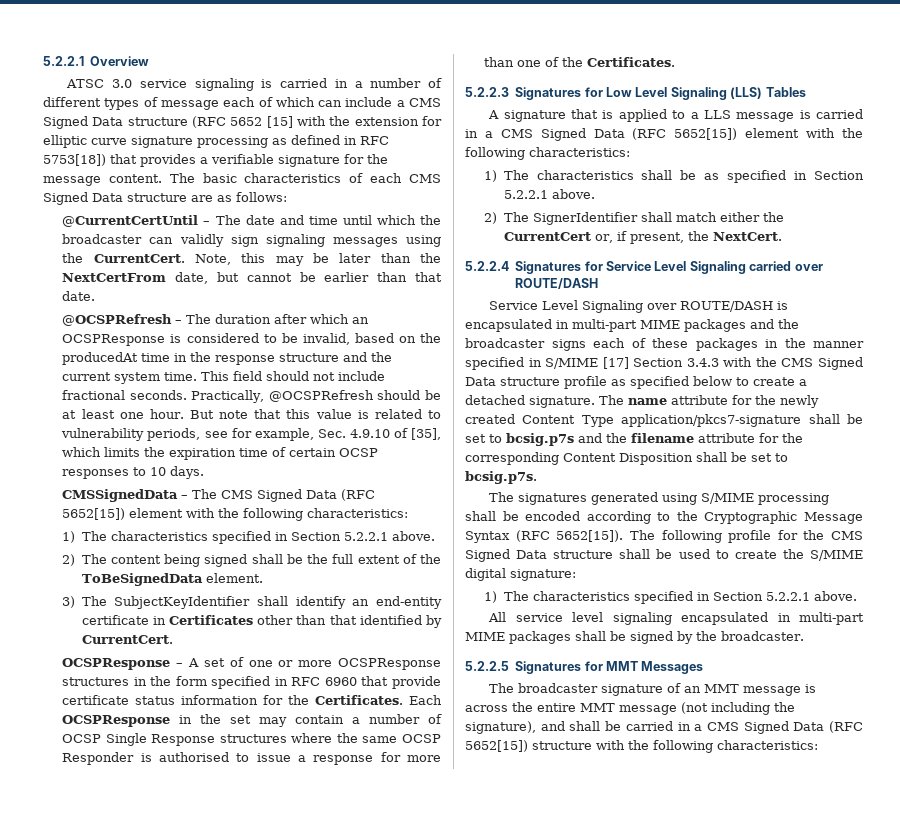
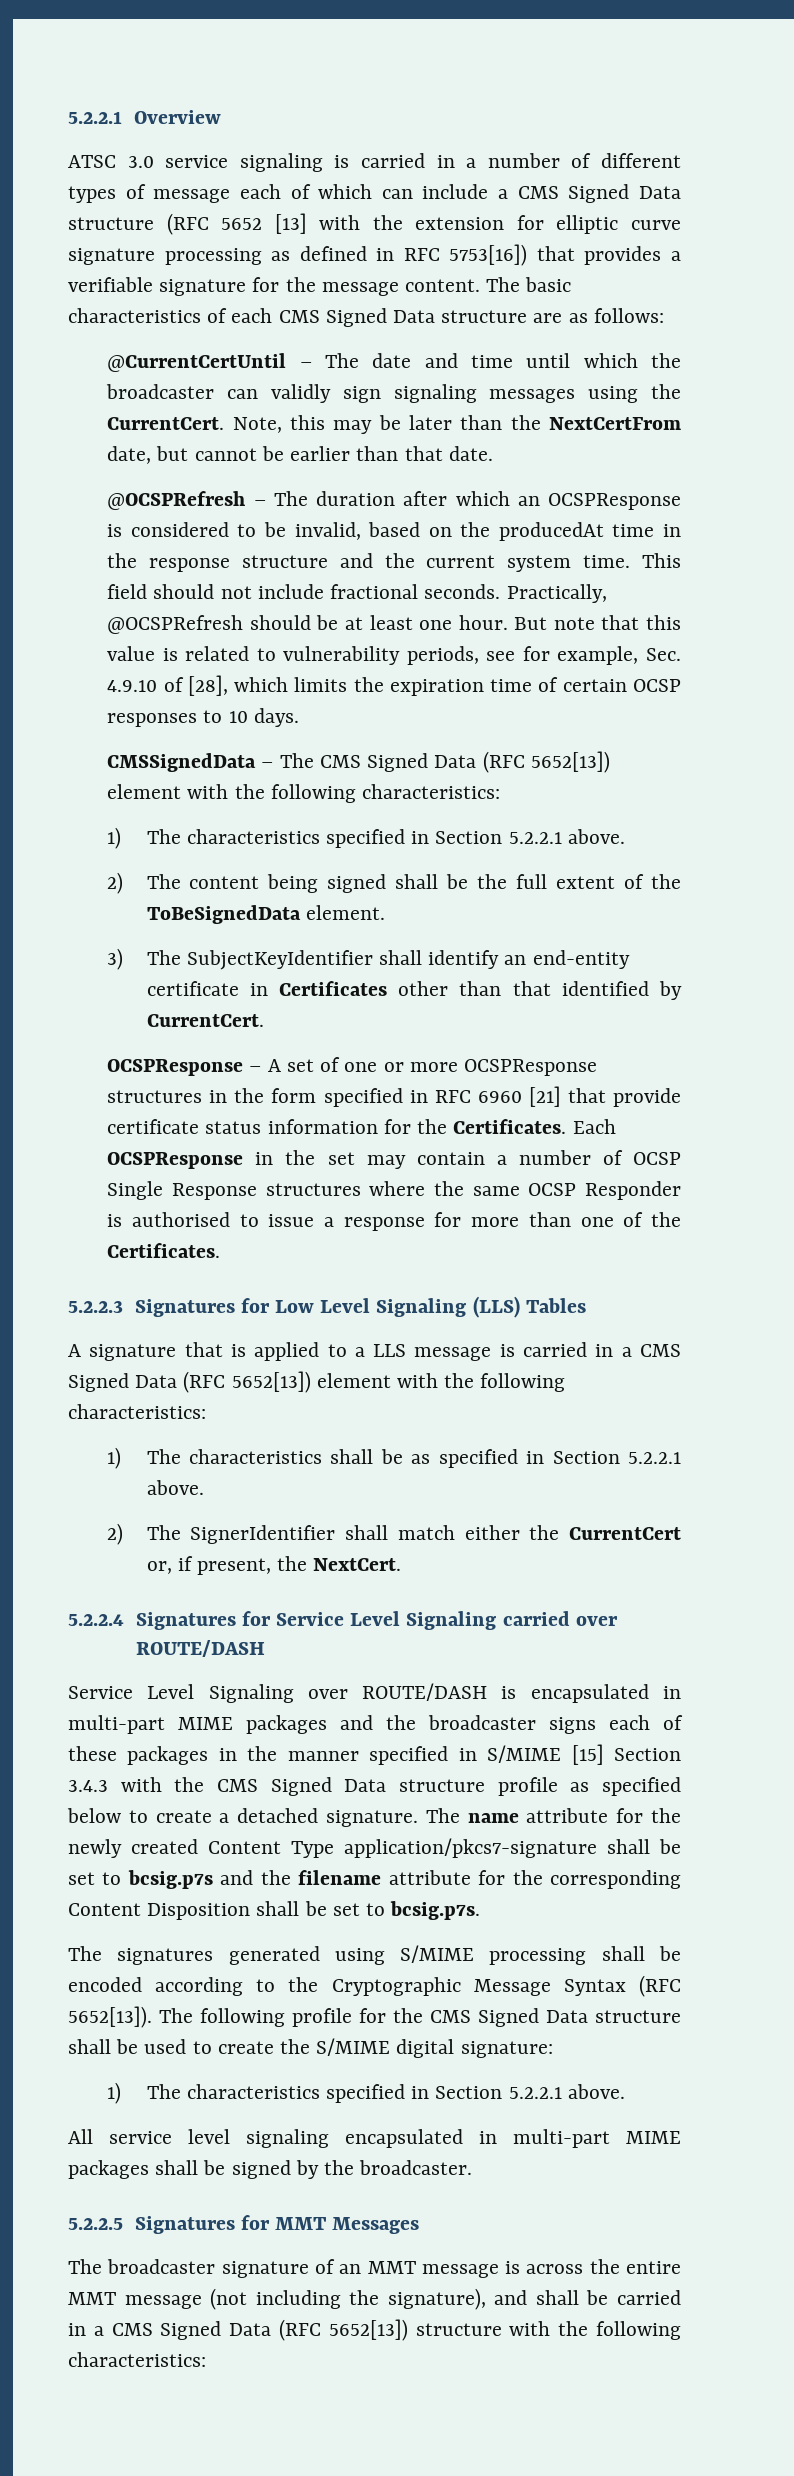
[266,116,293,128] [15] -> [274,213,307,234] [13]
[43,154,106,166] 5753[18]) -> [449,244,528,266] 5753[16])
[410,428,441,440] [35], -> [187,675,228,696] [28],
[62,508,126,520] 5652[15]) -> [530,751,610,773] 5652[13])
(357, 681) none -> [528,1086,561,1107] [21]
[674,128,738,140] 5652[15]) -> [231,1371,311,1393] 5652[13])
[602,357,629,369] [17] -> [571,1744,604,1765] [15]
[556,530,624,542] 5652[15]). -> [68,2006,152,2028] 5652[13]).
[465,740,528,752] 5652[15]) -> [328,2319,408,2341] 5652[13])

